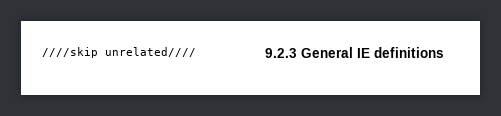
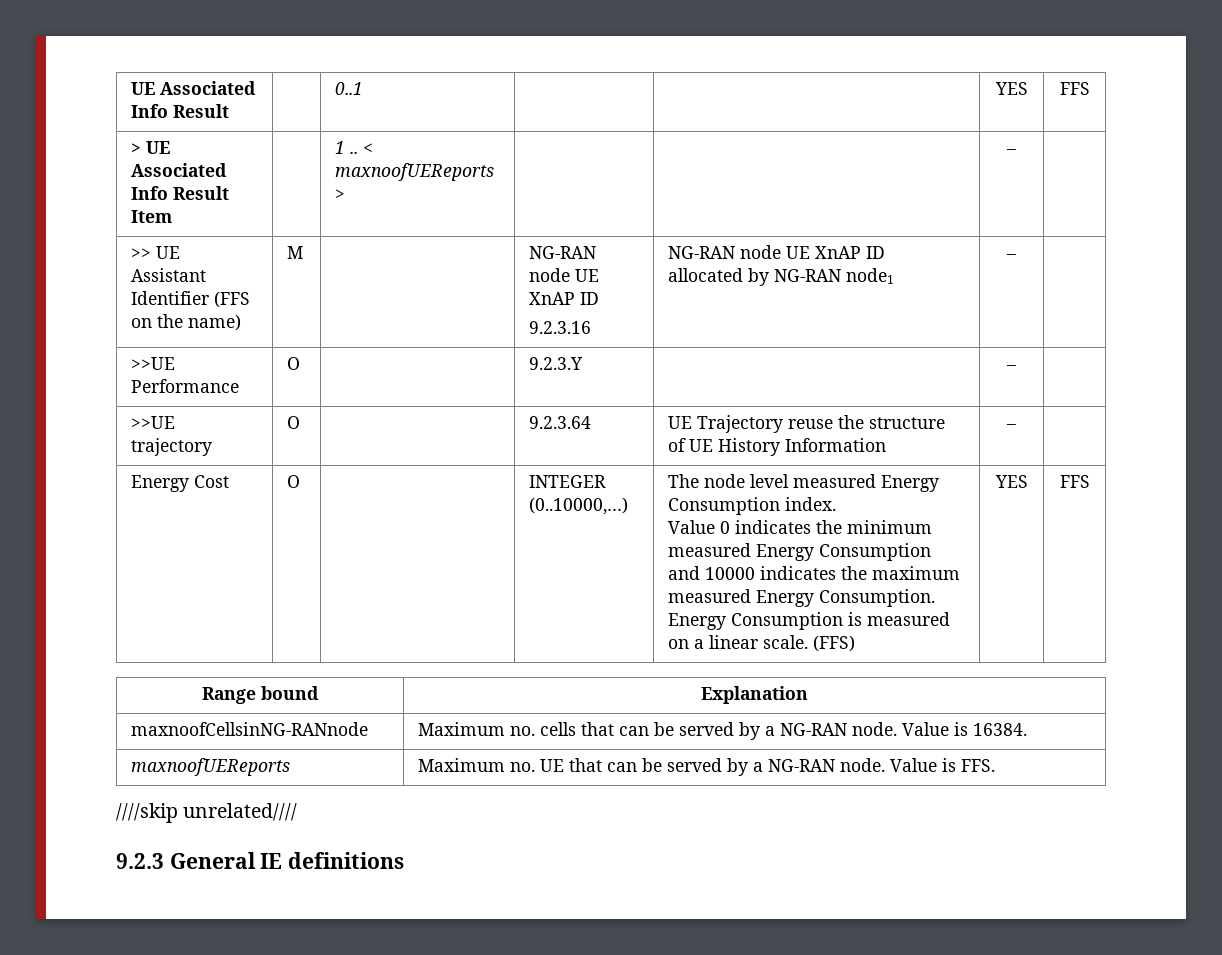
(42, 52) none -> [131,81,257,95] [131,104,230,118] [335,82,364,95] [994,82,1028,95] [1059,82,1090,95] [131,141,171,154] [131,163,228,177] [131,186,230,200] [131,210,173,223] [335,141,374,154] [335,163,495,181] [335,189,346,200] [1006,149,1016,154] [131,246,181,259] [131,268,207,282] [131,291,251,308] [131,314,242,331] [287,246,304,259] [529,246,597,259] [529,268,600,282] [529,292,600,305] [529,321,592,334] [668,245,886,259] [668,268,895,286] [1006,254,1016,259] [131,357,176,370] [131,379,240,393] [287,357,301,370] [529,357,583,370] [1006,365,1016,370] [131,416,176,429] [131,438,213,456] [287,416,301,429] [529,416,592,429] [668,415,946,433] [668,438,887,456] [1006,424,1016,429] [131,475,230,492] [287,475,301,488] [529,475,607,488] [529,497,629,515] [668,474,940,492] [668,497,837,515] [668,520,933,534] [668,543,932,561] [668,566,961,580] [668,589,936,607] [668,612,951,630] [668,635,856,652] [994,475,1028,488] [1059,475,1090,488] [202,686,319,704] [701,686,808,704] [131,722,369,736] [418,722,1028,740] [131,758,291,776] [418,758,996,776] UE Associated Info Result | | 0..1 | | | YES | FFS // > UE Associated Info Result Item | | 1 .. < maxnoofUEReports > | | | – | // >> UE Assistant Identifier (FFS on the name) | M | | NG-RAN node UE XnAP ID // 9.2.3.16 | NG-RAN node UE XnAP ID allocated by NG-RAN node1 | – | // >>UE Performance | O | | 9.2.3.Y | | – | // >>UE trajectory | O | | 9.2.3.64 | UE Trajectory reuse the structure of UE History Information | – | // Energy Cost | O | | INTEGER (0..10000,…) | The node level measured Energy Consumption index. // Value 0 indicates the minimum measured Energy Consumption and 10000 indicates the maximum measured Energy Consumption. Energy Consumption is measured on a linear scale. (FFS) | YES | FFS // Range bound | Explanation // maxnoofCellsinNG-RANnode | Maximum no. cells that can be served by a NG-RAN node. Value is 16384. // maxnoofUEReports | Maximum no. UE that can be served by a NG-RAN node. Value is FFS. //

